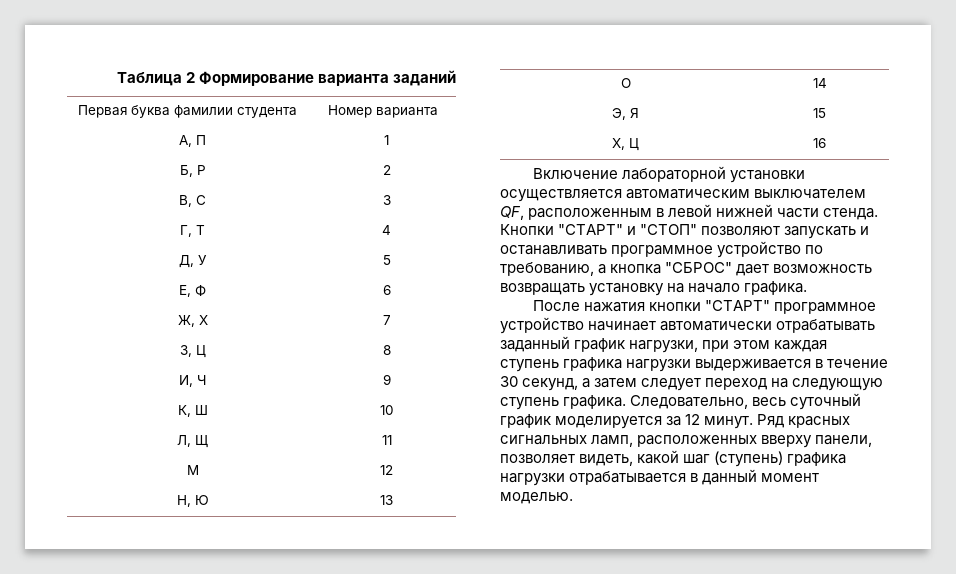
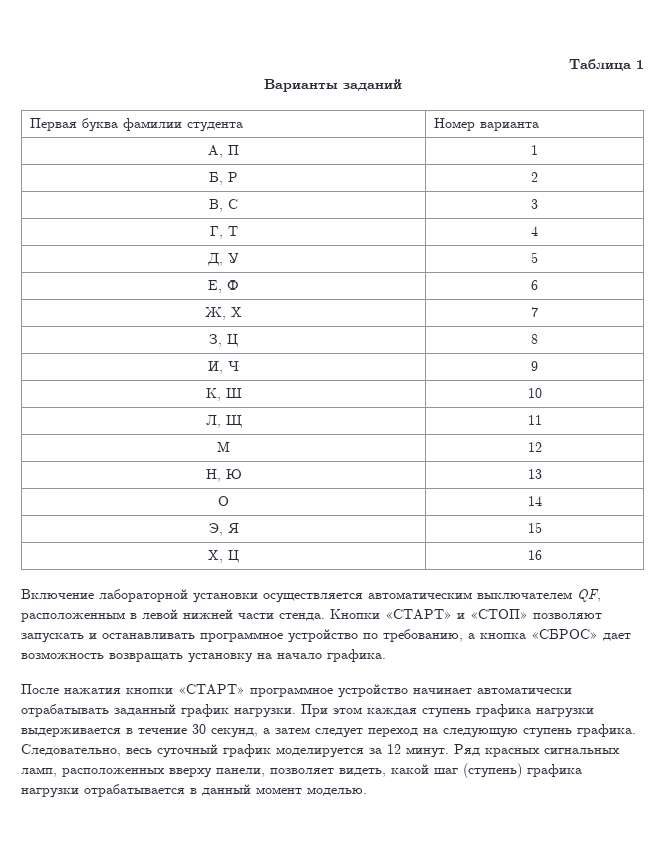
[185,71,389,86] 2 Формирование варианта -> [636,60,644,69] [263,79,338,92] 1 // Варианты
[558,224,698,235] "СТАРТ" и "СТОП" -> [385,609,528,620] «СТАРТ» и «СТОП»
[665,262,733,273] "СБРОС" -> [531,629,598,639] «СБРОС»
[705,300,771,311] "СТАРТ" -> [178,684,245,695] «СТАРТ»
[629,340,730,353] нагрузки, при -> [234,704,328,718] нагрузки. При

